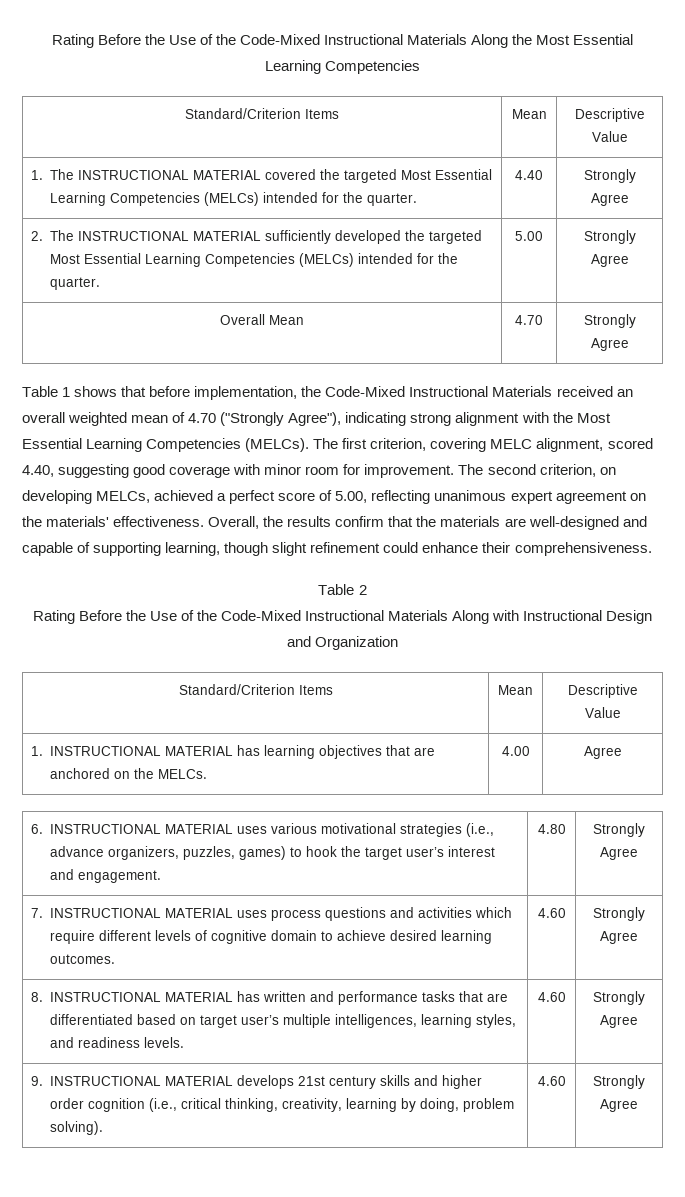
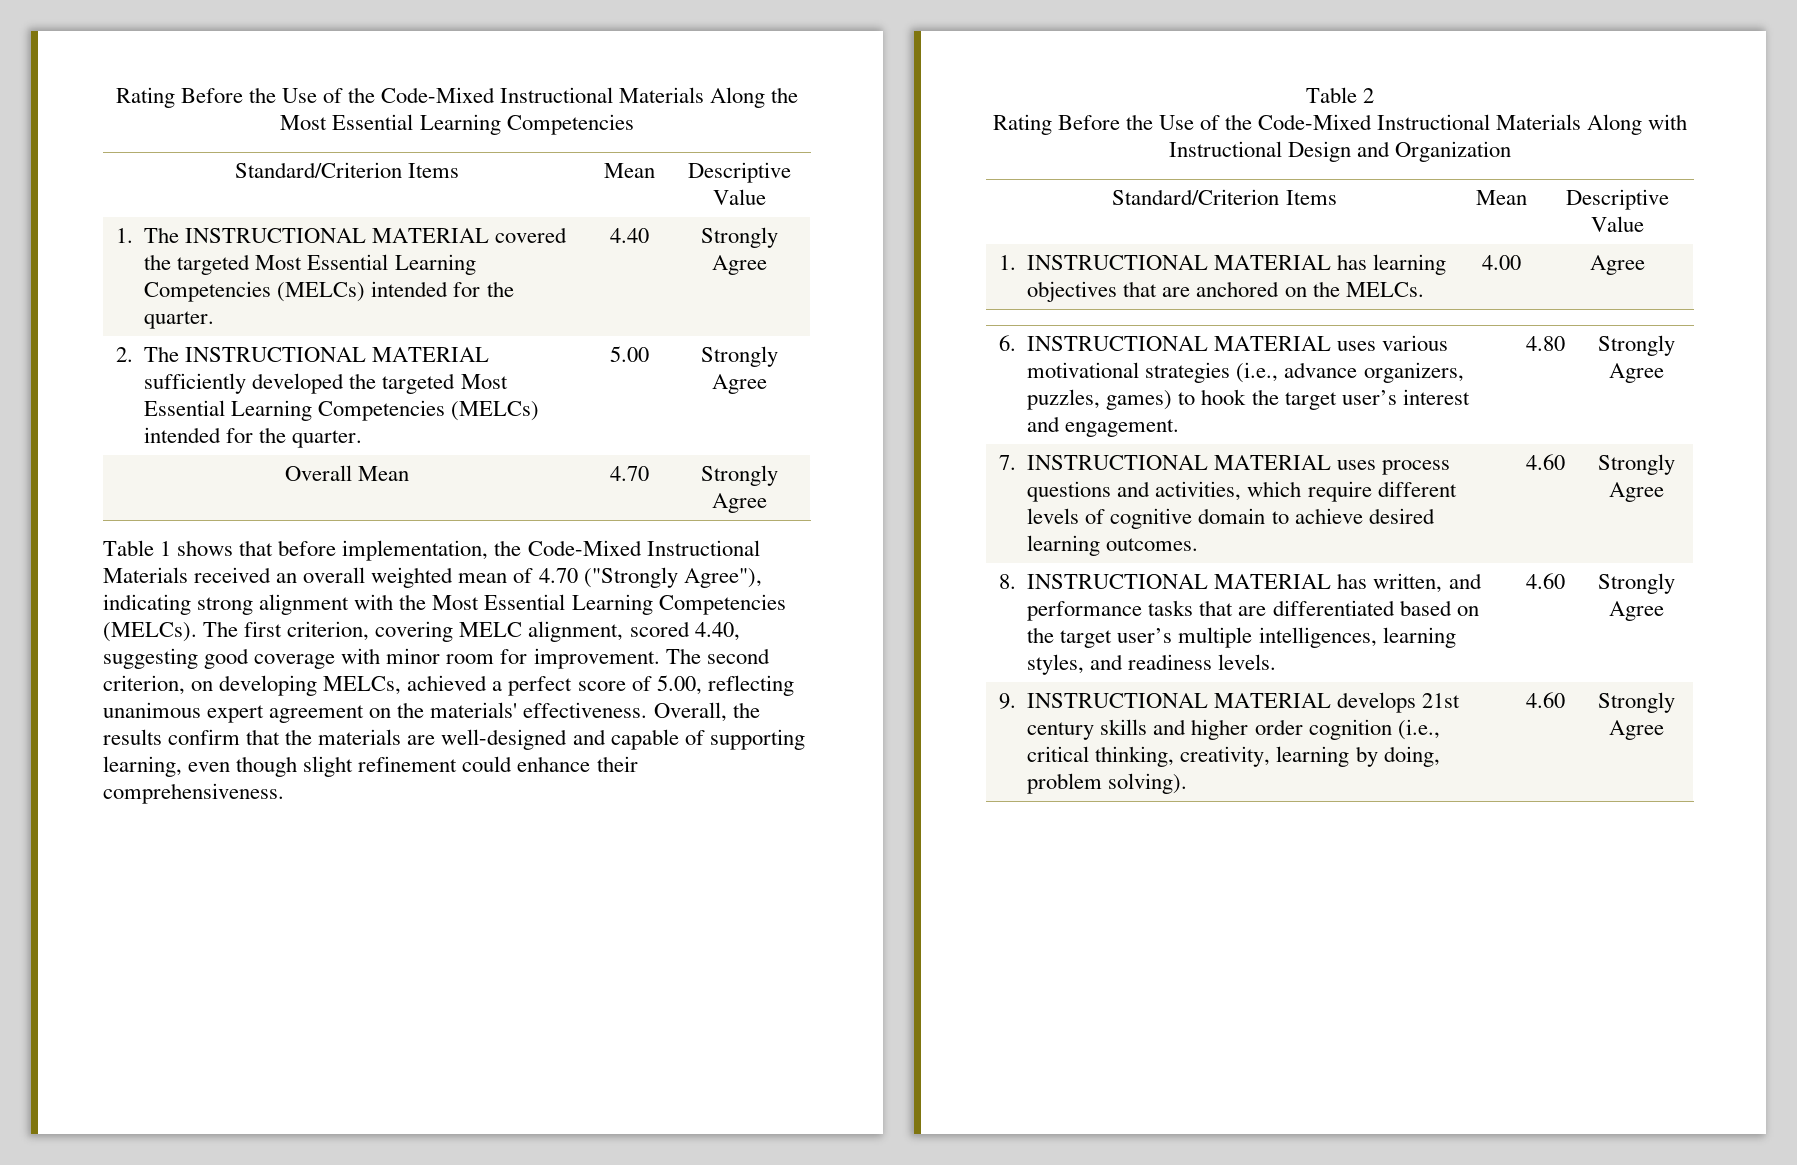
(221, 549) none -> [188,762,231,772] even
[418,907,473,918] activities -> [1155,481,1242,501] activities,
[263,991,307,1002] written -> [1373,573,1443,593] written,
(197, 1021) none -> [1027,627,1055,643] the

